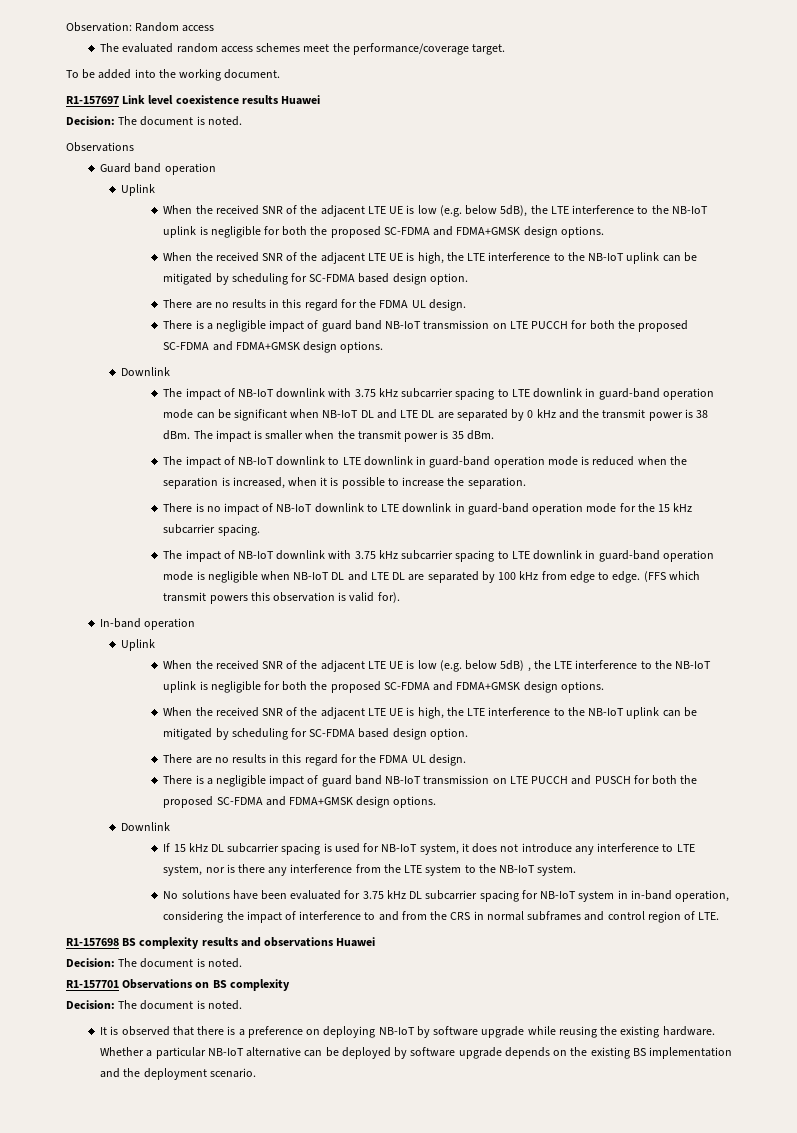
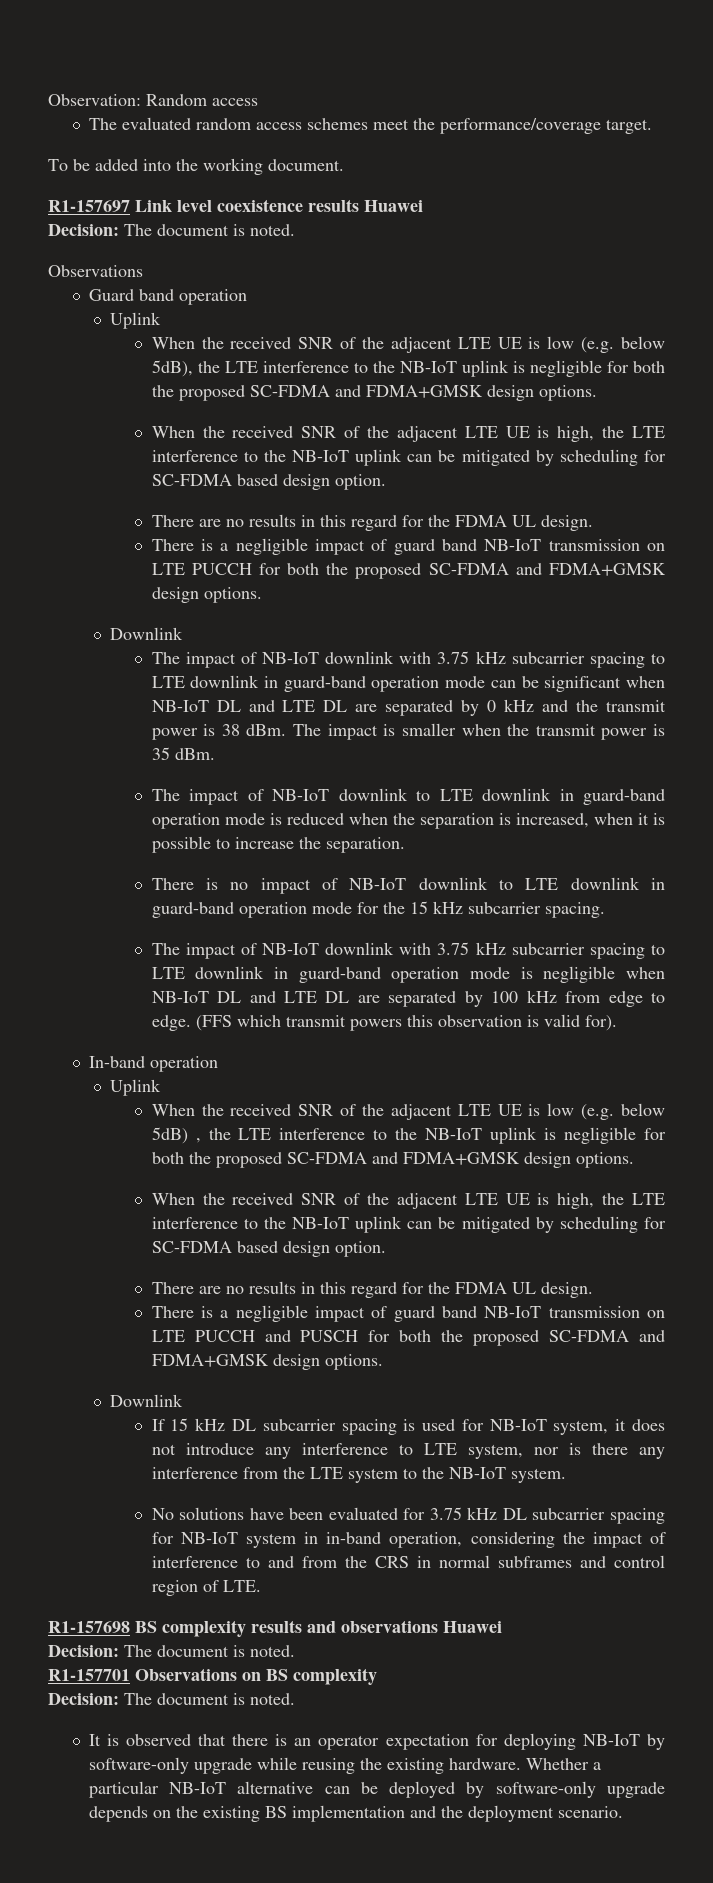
[238,1026,321,1038] a preference on -> [294,1734,498,1750] an operator expectation for
[433,1026,479,1036] software -> [88,1757,189,1774] software-only
[410,1047,456,1057] software -> [495,1781,596,1798] software-only

